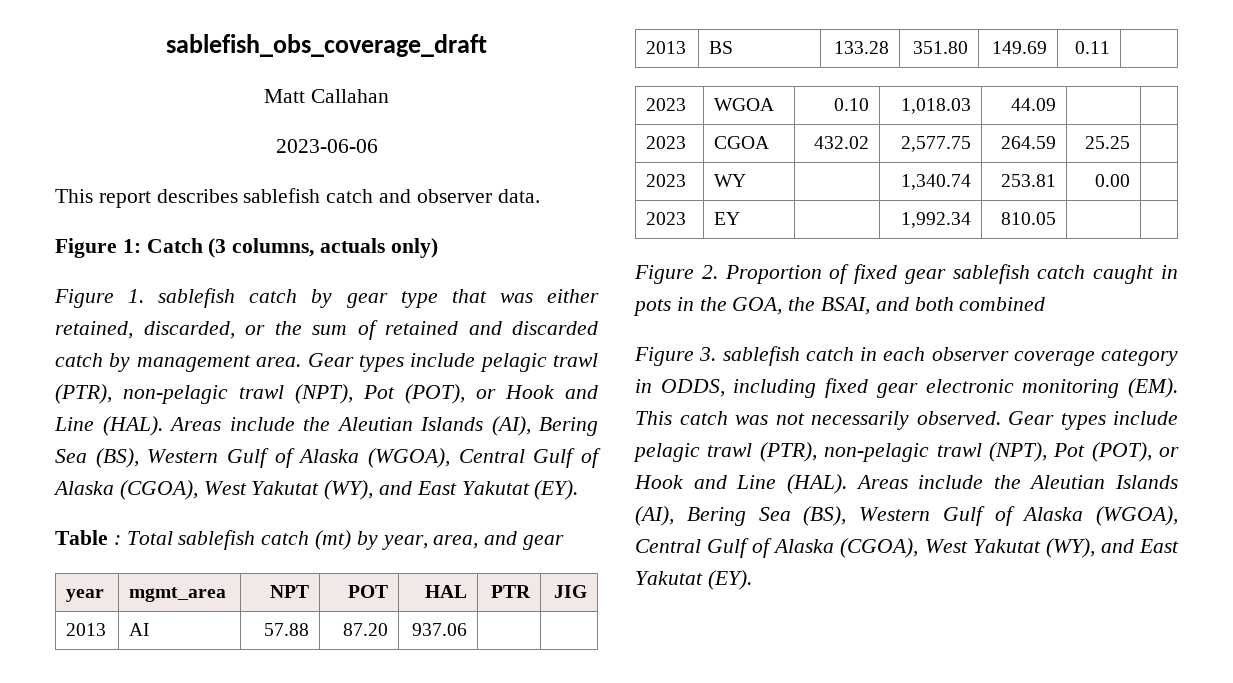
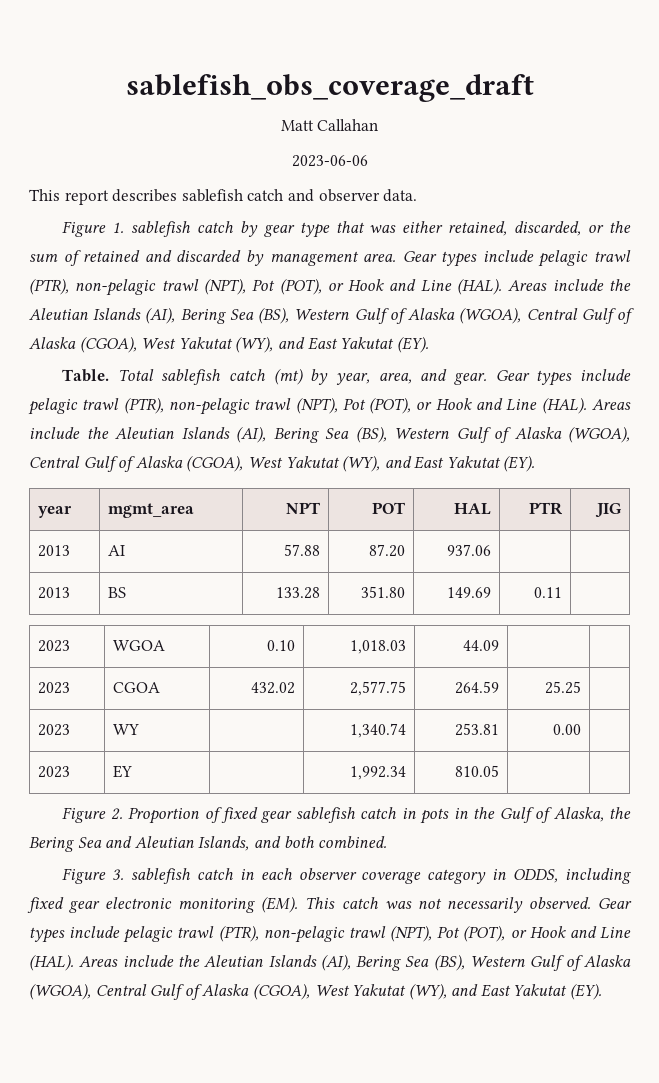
[55,238,438,258] // Figure 1: Catch (3 columns, actuals only) -> (418, 195) none
[55,353,103,367] catch -> (242, 256) none
[55,530,121,545] Table : -> [62,369,110,382] Table.
[523,535,565,550] gear -> [454,369,631,386] [28,397,631,415] [29,426,630,443] [29,455,536,472] gear. Gear types include pelagic trawl (PTR), non-pelagic trawl (NPT), Pot (POT), or Hook and Line (HAL). Areas include the Aleutian Islands (AI), Bering Sea (BS), Western Gulf of Alaska (WGOA), Central Gulf of Alaska (CGOA), West Yakutat (WY), and East Yakutat (EY).
[1093,265,1155,284] caught -> (397, 813) none
[732,297,871,315] GOA, the BSAI, -> [499,807,631,823] [29,836,250,852] Gulf of Alaska, the Bering Sea and Aleutian Islands,
[959,297,1046,311] combined -> [318,836,388,848] combined.

